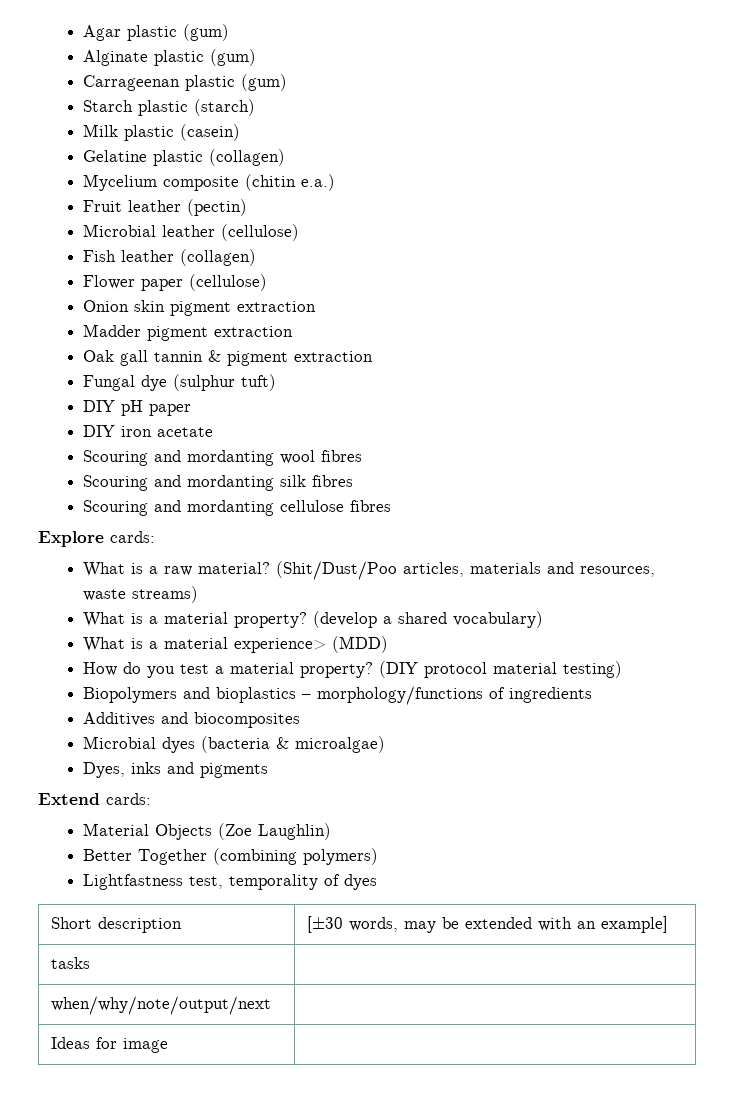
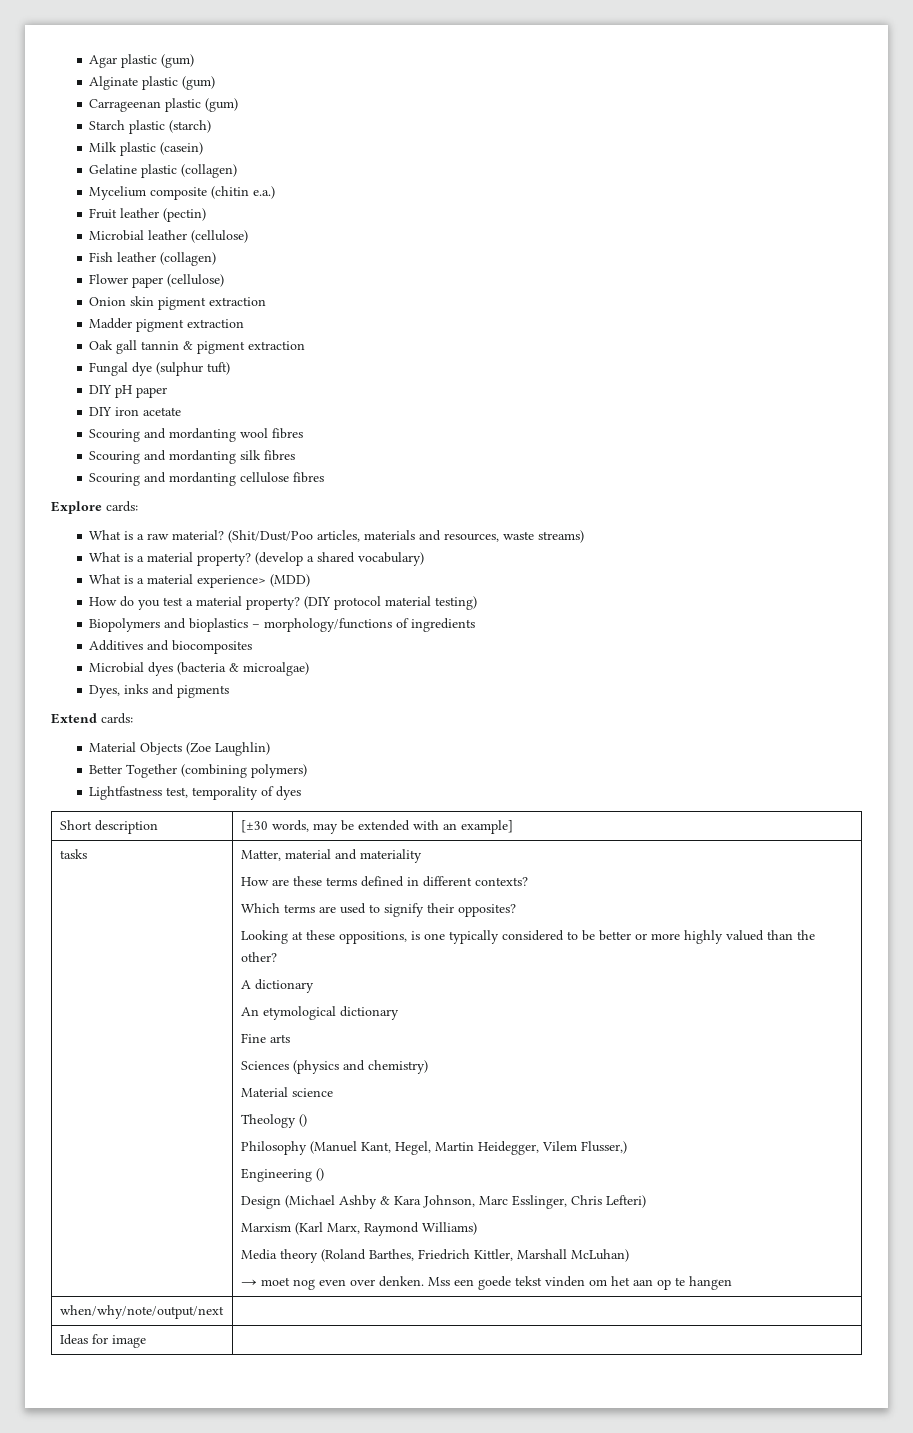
(90, 963) none -> [240,849,422,863] [240,876,528,887] [240,903,516,917] [240,930,815,944] [240,952,277,962] [240,979,314,993] [240,1006,399,1020] [240,1033,290,1043] [240,1060,428,1074] [240,1087,333,1097] [240,1114,307,1128] [240,1141,627,1155] [240,1168,324,1182] [240,1195,646,1209] [240,1222,477,1236] [240,1249,629,1263] [240,1276,732,1290] Matter, material and materiality // How are these terms defined in different contexts? // Which terms are used to signify their opposites? // Looking at these oppositions, is one typically considered to be better or more highly valued than the other? // A dictionary // An etymological dictionary // Fine arts // Sciences (physics and chemistry) // Material science // Theology () // Philosophy (Manuel Kant, Hegel, Martin Heidegger, Vilem Flusser,) // Engineering () // Design (Michael Ashby & Kara Johnson, Marc Esslinger, Chris Lefteri) // Marxism (Karl Marx, Raymond Williams) // Media theory (Roland Barthes, Friedrich Kittler, Marshall McLuhan) // → moet nog even over denken. Mss een goede tekst vinden om het aan op te hangen

